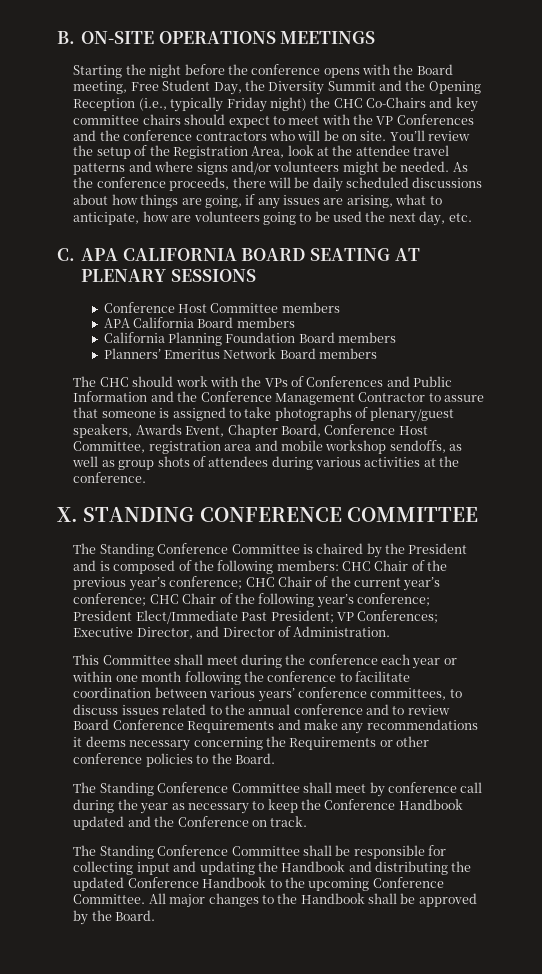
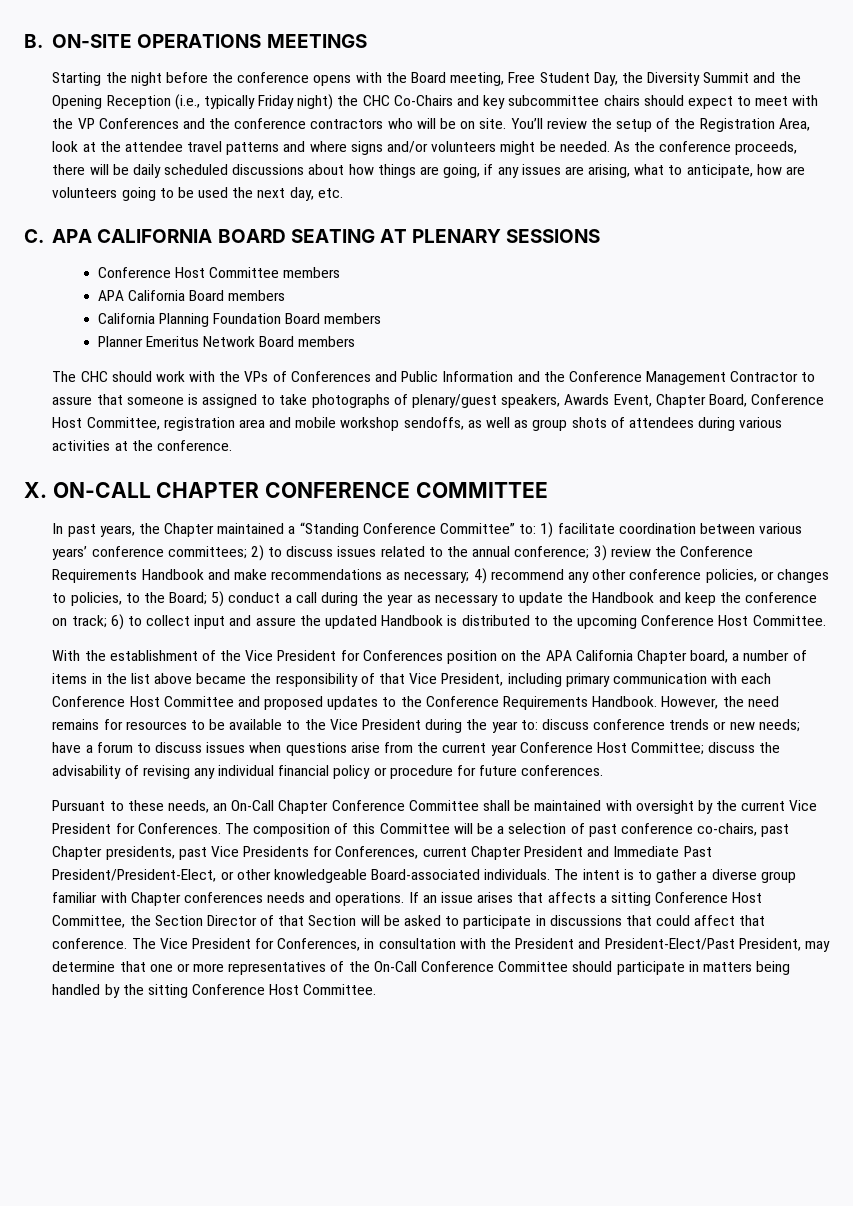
[73,115,140,125] committee -> [508,95,600,106] subcommittee
[103,348,161,359] Planners’ -> [97,336,143,347] Planner
[83,507,195,522] STANDING -> [52,482,260,498] ON-CALL CHAPTER
[73,543,468,558] [73,560,448,574] [73,576,441,591] [73,593,431,608] [73,610,439,624] [73,626,391,639] [73,654,457,669] [72,671,352,685] The Standing Conference Committee is chaired by the President and is composed of the following members: CHC Chair of the previous year’s conference; CHC Chair of the current year’s conference; CHC Chair of the following year’s conference; President Elect/Immediate Past President; VP Conferences; Executive Director, and Director of Administration. // This Committee shall meet during the conference each year or within one month following the conference to -> [52,522,554,538] In past years, the Chapter maintained a “Standing Conference Committee” to: 1)
[370,688,447,700] committees, -> [167,545,264,561] committees; 2)
[293,704,450,715] [73,719,275,733] conference and to review Board Conference Requirements -> [514,545,754,561] [52,569,204,583] conference; 3) review the Conference Requirements Handbook
[341,719,478,734] [73,736,430,751] [73,753,275,767] [73,782,458,797] any recommendations it deems necessary concerning the Requirements or other conference policies to the Board. // The Standing Conference Committee shall meet by conference -> [271,568,829,584] [52,591,292,607] recommendations as necessary; 4) recommend any other conference policies, or changes to policies, to the Board; 5) conduct a
[267,799,463,813] [73,816,308,830] [73,845,447,859] [73,861,472,875] [73,877,444,891] [73,893,477,908] [73,910,156,925] keep the Conference Handbook updated and the Conference on track. // The Standing Conference Committee shall be responsible for collecting input and updating the Handbook and distributing the updated Conference Handbook to the upcoming Conference Committee. All major changes to the Handbook shall be approved by the Board. -> [519,592,818,606] [52,614,826,630] [52,650,807,664] [52,673,772,687] [52,696,779,710] [52,719,800,733] [52,742,781,756] [52,765,604,779] [52,800,818,814] [52,823,790,837] [52,846,712,860] [52,869,796,883] [52,892,763,906] [52,915,766,929] [52,938,830,952] [52,961,791,975] [52,984,377,998] update the Handbook and keep the conference on track; 6) to collect input and assure the updated Handbook is distributed to the upcoming Conference Host Committee. // With the establishment of the Vice President for Conferences position on the APA California Chapter board, a number of items in the list above became the responsibility of that Vice President, including primary communication with each Conference Host Committee and proposed updates to the Conference Requirements Handbook. However, the need remains for resources to be available to the Vice President during the year to: discuss conference trends or new needs; have a forum to discuss issues when questions arise from the current year Conference Host Committee; discuss the advisability of revising any individual financial policy or procedure for future conferences. // Pursuant to these needs, an On-Call Chapter Conference Committee shall be maintained with oversight by the current Vice President for Conferences. The composition of this Committee will be a selection of past conference co-chairs, past Chapter presidents, past Vice Presidents for Conferences, current Chapter President and Immediate Past President/President-Elect, or other knowledgeable Board-associated individuals. The intent is to gather a diverse group familiar with Chapter conferences needs and operations. If an issue arises that affects a sitting Conference Host Committee, the Section Director of that Section will be asked to participate in discussions that could affect that conference. The Vice President for Conferences, in consultation with the President and President-Elect/Past President, may determine that one or more representatives of the On-Call Conference Committee should participate in matters being handled by the sitting Conference Host Committee.

